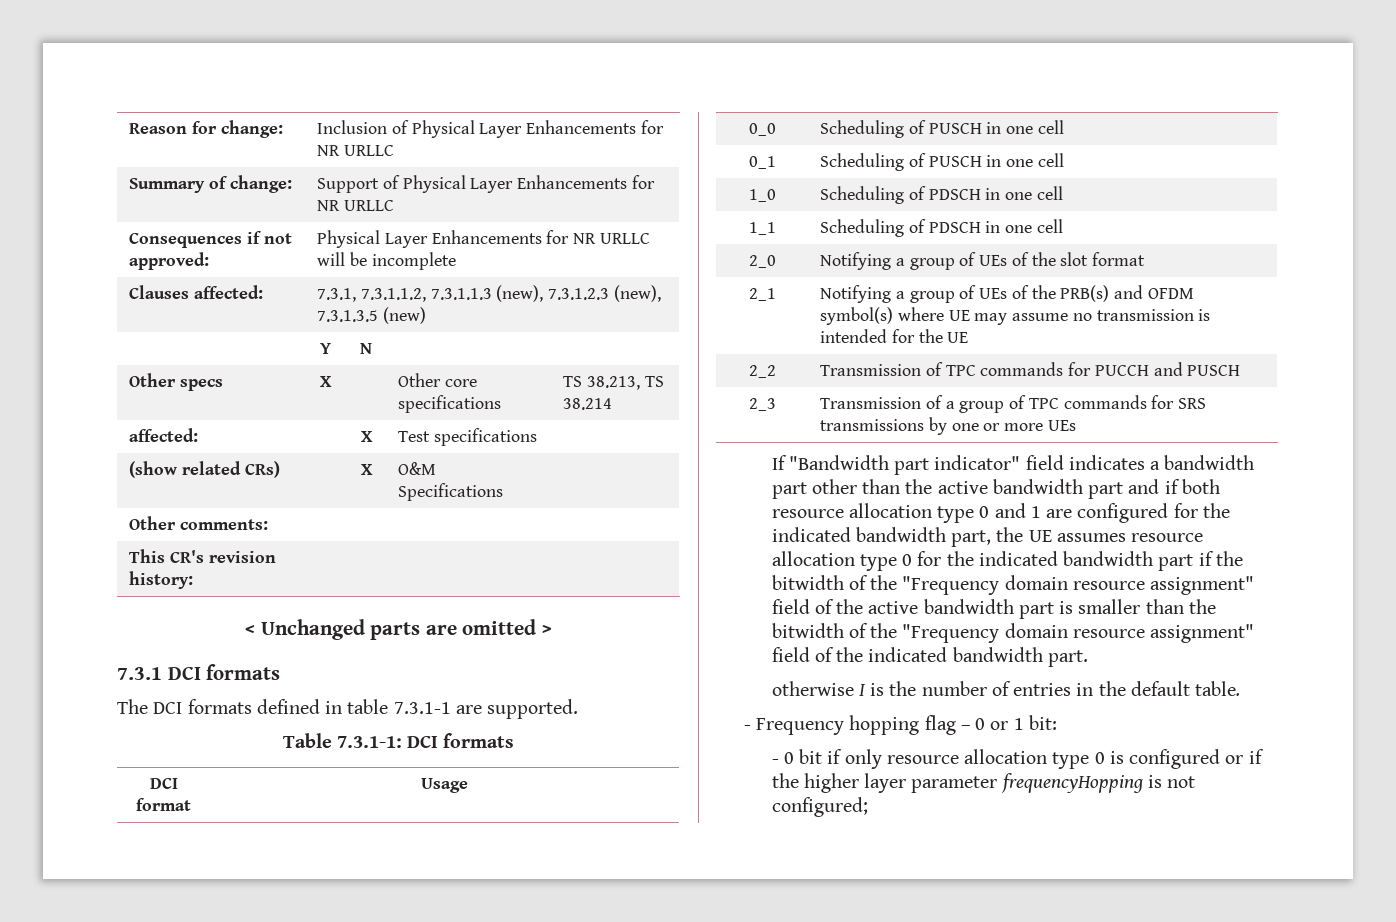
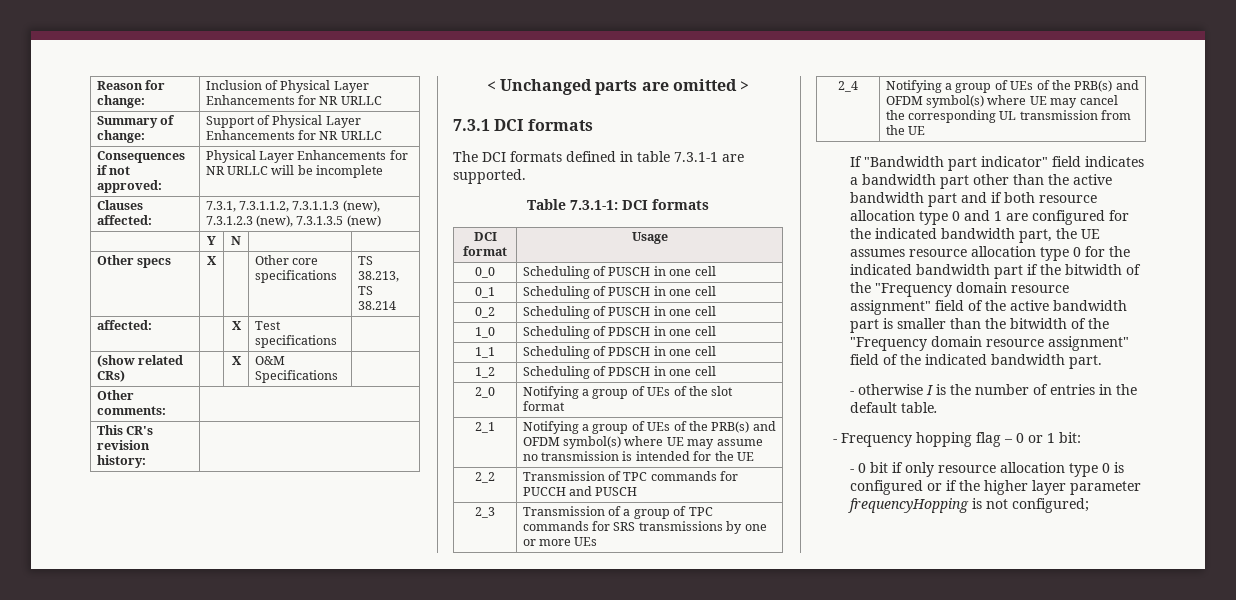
(1064, 160) none -> [475,307,495,318] [522,306,716,319] // 0_2 | Scheduling of PUSCH in one cell
(1063, 226) none -> [475,367,495,378] [522,366,716,379] // 1_2 | Scheduling of PDSCH in one cell
(1076, 425) none -> [838,81,858,92] [885,80,1139,93] [885,95,1118,108] [885,110,1132,123] [885,125,926,135] // 2_4 | Notifying a group of UEs of the PRB(s) and OFDM symbol(s) where UE may cancel the corresponding UL transmission from the UE
(1088, 658) none -> [849,391,854,395] -

